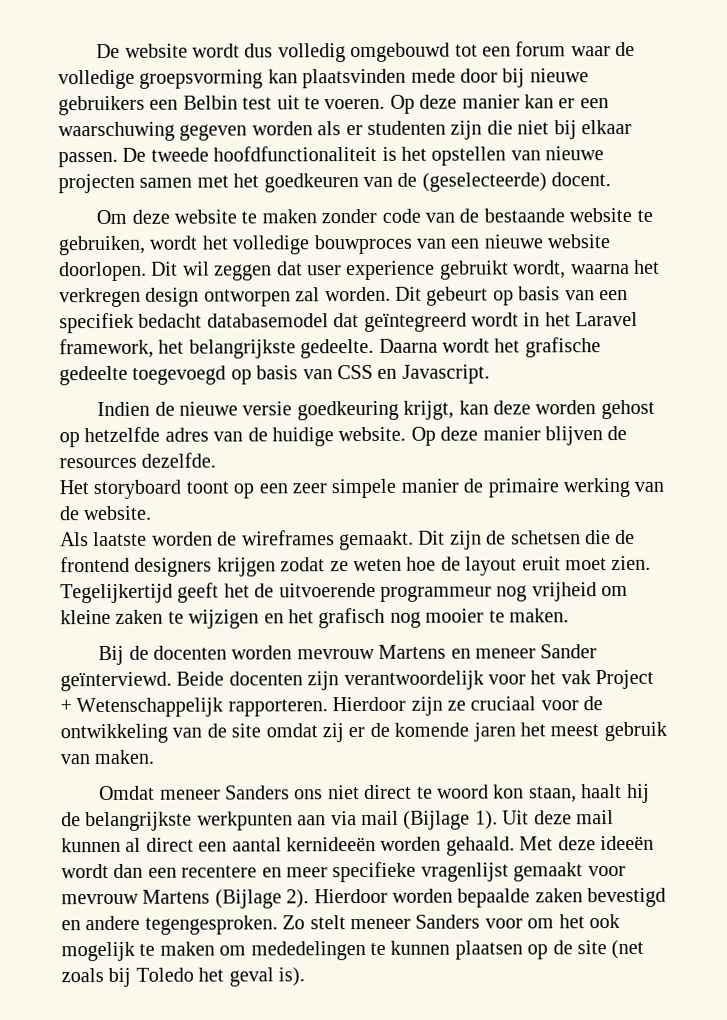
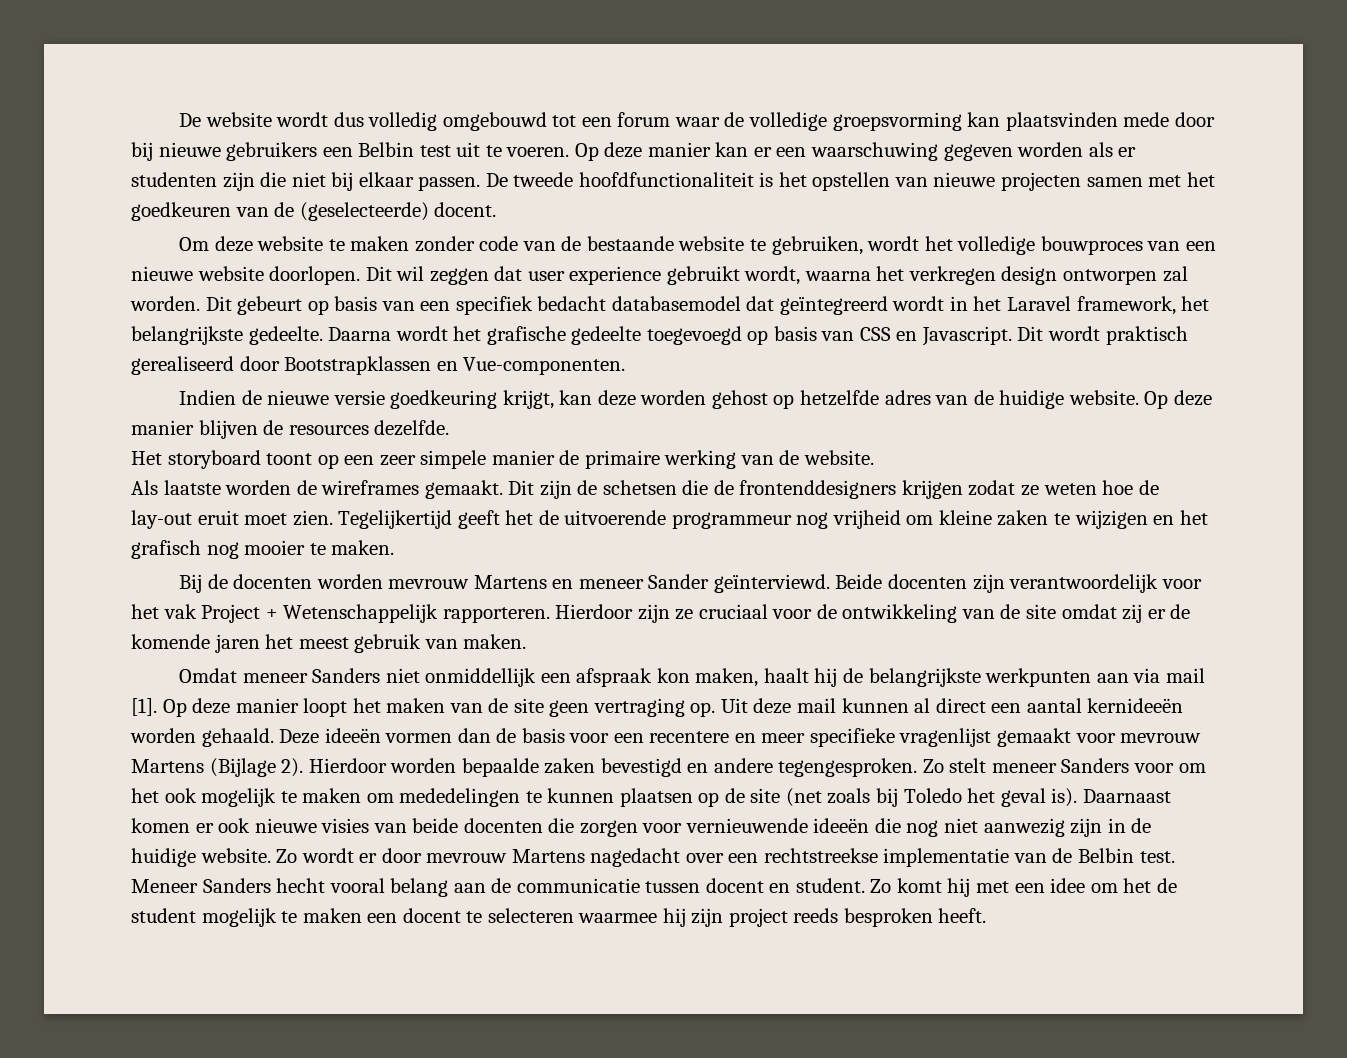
(490, 374) none -> [1017,326,1188,345] [131,356,626,375] Dit wordt praktisch gerealiseerd door Bootstrapklassen en Vue-componenten.
[60,556,213,577] frontend designers -> [739,480,897,499] frontenddesigners
[465,556,518,576] layout -> [131,510,192,529] lay-out
[294,784,577,803] ons niet direct te woord kon staan, -> [385,668,759,687] niet onmiddellijk een afspraak kon maken,
[403,810,498,830] (Bijlage 1). -> [131,698,716,717] [1]. Op deze manier loopt het maken van de site geen vertraging op.
[519,835,654,851] [61,863,144,879] Met deze ideeën wordt dan -> [279,728,610,744] Deze ideeën vormen dan de basis voor
(305, 977) none -> [1082,789,1171,803] [131,818,1152,837] [131,848,1175,867] [131,878,1177,897] [131,908,987,927] Daarnaast komen er ook nieuwe visies van beide docenten die zorgen voor vernieuwende ideeën die nog niet aanwezig zijn in de huidige website. Zo wordt er door mevrouw Martens nagedacht over een rechtstreekse implementatie van de Belbin test. Meneer Sanders hecht vooral belang aan de communicatie tussen docent en student. Zo komt hij met een idee om het de student mogelijk te maken een docent te selecteren waarmee hij zijn project reeds besproken heeft.

